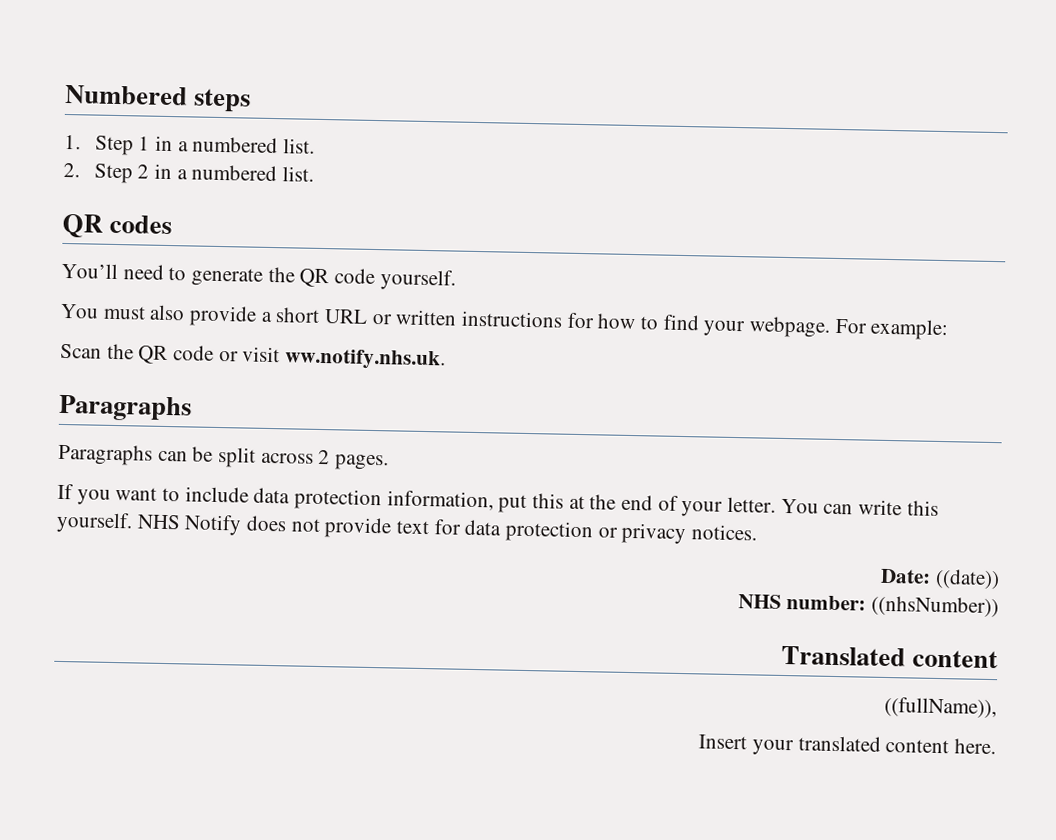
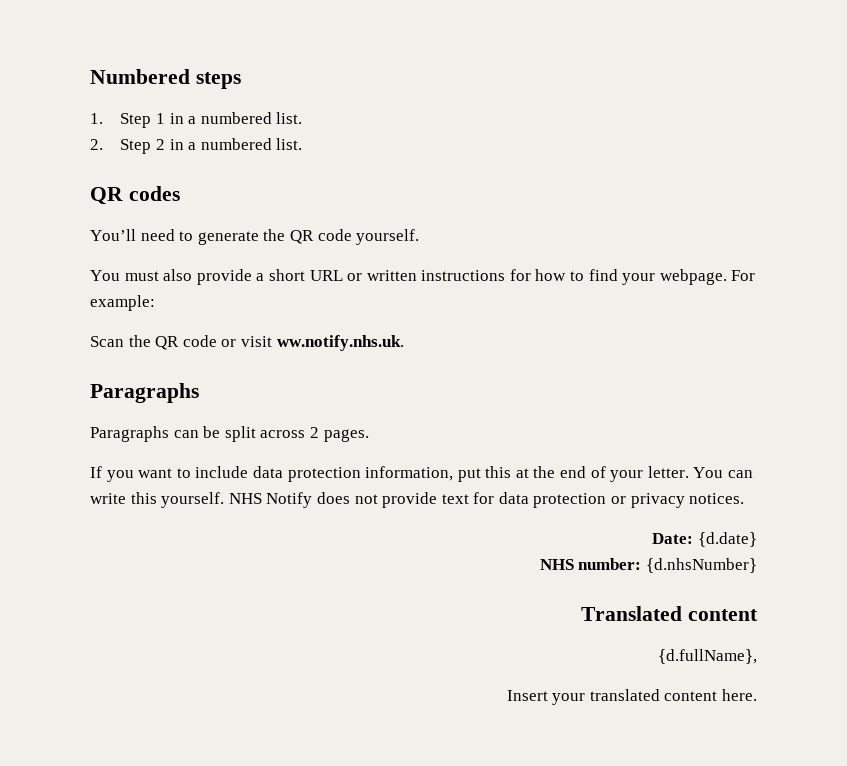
[935,568,1000,590] ((date)) -> [698,532,757,547] {d.date}
[871,595,999,618] ((nhsNumber)) -> [646,558,757,573] {d.nhsNumber}
[884,696,997,719] ((fullName)), -> [658,649,757,664] {d.fullName},

